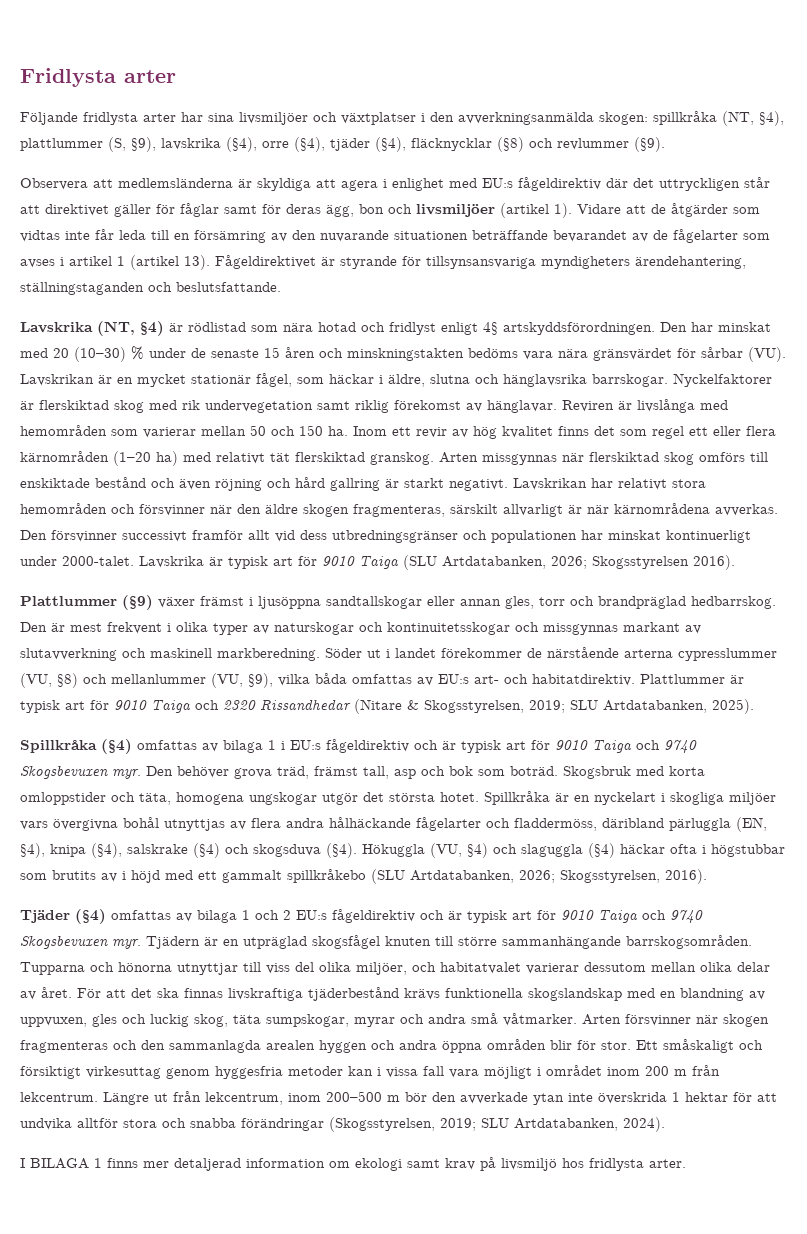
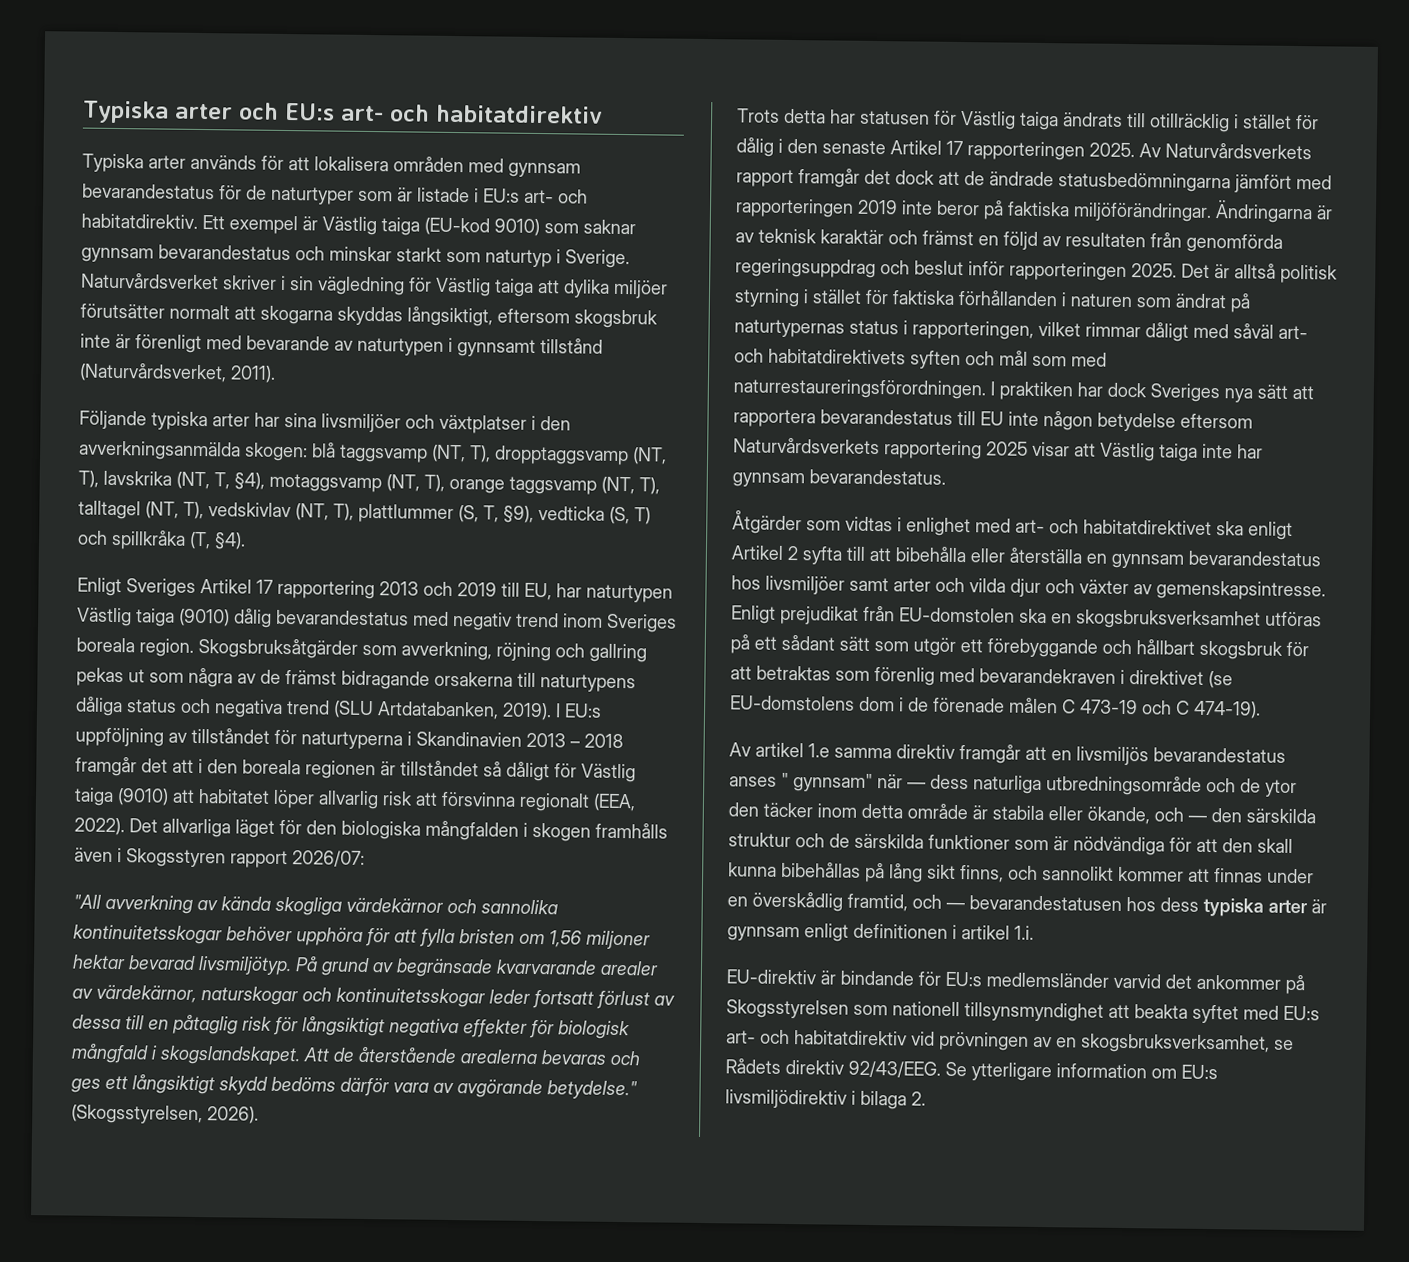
[20,68,176,87] Fridlysta arter -> [82,100,603,124] [82,153,581,178] [82,183,588,205] [81,213,636,237] [81,244,630,269] [81,272,668,299] [80,303,658,329] [80,333,603,357] [79,362,276,383] Typiska arter och EU:s art- och habitatdirektiv // Typiska arter används för att lokalisera områden med gynnsam bevarandestatus för de naturtyper som är listade i EU:s art- och habitatdirektiv. Ett exempel är Västlig taiga (EU-kod 9010) som saknar gynnsam bevarandestatus och minskar starkt som naturtyp i Sverige. Naturvårdsverket skriver i sin vägledning för Västlig taiga att dylika miljöer förutsätter normalt att skogarna skyddas långsiktigt, eftersom skogsbruk inte är förenligt med bevarande av naturtypen i gynnsamt tillstånd (Naturvårdsverket, 2011).
[83,112,138,125] fridlysta -> [151,411,208,431] typiska
[653,111,784,126] [20,137,665,152] [20,177,770,191] [20,203,760,218] [20,229,770,243] [20,255,746,270] [20,282,281,295] [20,321,771,336] [20,346,786,362] [20,373,772,387] [20,399,728,413] [20,425,776,439] [20,451,768,466] [20,477,706,491] [20,503,778,517] [20,530,751,543] [20,555,735,570] [20,595,776,610] [20,622,701,635] [20,647,777,661] [20,673,744,688] [20,699,754,714] [20,739,697,754] [20,765,705,779] [20,791,776,805] [20,817,767,832] [20,843,785,858] [20,869,707,884] [20,909,703,924] [20,935,752,949] [20,962,770,975] [20,987,765,1001] [20,1013,769,1027] [20,1039,763,1053] [20,1065,720,1079] [20,1091,777,1105] [20,1117,665,1132] [20,1157,686,1171] spillkråka (NT, §4), plattlummer (S, §9), lavskrika (§4), orre (§4), tjäder (§4), fläcknycklar (§8) och revlummer (§9). // Observera att medlemsländerna är skyldiga att agera i enlighet med EU:s fågeldirektiv där det uttryckligen står att direktivet gäller för fåglar samt för deras ägg, bon och livsmiljöer (artikel 1). Vidare att de åtgärder som vidtas inte får leda till en försämring av den nuvarande situationen beträffande bevarandet av de fågelarter som avses i artikel 1 (artikel 13). Fågeldirektivet är styrande för tillsynsansvariga myndigheters ärendehantering, ställningstaganden och beslutsfattande. // Lavskrika (NT, §4) är rödlistad som nära hotad och fridlyst enligt 4§ artskyddsförordningen. Den har minskat med 20 (10–30) % under de senaste 15 åren och minskningstakten bedöms vara nära gränsvärdet för sårbar (VU). Lavskrikan är en mycket stationär fågel, som häckar i äldre, slutna och hänglavsrika barrskogar. Nyckelfaktorer är flerskiktad skog med rik undervegetation samt riklig förekomst av hänglavar. Reviren är livslånga med hemområden som varierar mellan 50 och 150 ha. Inom ett revir av hög kvalitet finns det som regel ett eller flera kärnområden (1–20 ha) med relativt tät flerskiktad granskog. Arten missgynnas när flerskiktad skog omförs till enskiktade bestånd och även röjning och hård gallring är starkt negativt. Lavskrikan har relativt stora hemområden och försvinner när den äldre skogen fragmenteras, särskilt allvarligt är när kärnområdena avverkas. Den försvinner successivt framför allt vid dess utbredningsgränser och populationen har minskat kontinuerligt under 2000-talet. Lavskrika är typisk art för 9010 Taiga (SLU Artdatabanken, 2026; Skogsstyrelsen 2016). // Plattlummer (§9) växer främst i ljusöppna sandtallskogar eller annan gles, torr och brandpräglad hedbarrskog. Den är mest frekvent i olika typer av naturskogar och kontinuitetsskogar och missgynnas markant av slutavverkning och maskinell markberedning. Söder ut i landet förekommer de närstående arterna cypresslummer (VU, §8) och mellanlummer (VU, §9), vilka båda omfattas av EU:s art- och habitatdirektiv. Plattlummer är typisk art för 9010 Taiga och 2320 Rissandhedar (Nitare & Skogsstyrelsen, 2019; SLU Artdatabanken, 2025). // Spillkråka (§4) omfattas av bilaga 1 i EU:s fågeldirektiv och är typisk art för 9010 Taiga och 9740 Skogsbevuxen myr. Den behöver grova träd, främst tall, asp och bok som boträd. Skogsbruk med korta omloppstider och täta, homogena ungskogar utgör det största hotet. Spillkråka är en nyckelart i skogliga miljöer vars övergivna bohål utnyttjas av flera andra hålhäckande fågelarter och fladdermöss, däribland pärluggla (EN, §4), knipa (§4), salskrake (§4) och skogsduva (§4). Hökuggla (VU, §4) och slaguggla (§4) häckar ofta i högstubbar som brutits av i höjd med ett gammalt spillkråkebo (SLU Artdatabanken, 2026; Skogsstyrelsen, 2016). // Tjäder (§4) omfattas av bilaga 1 och 2 EU:s fågeldirektiv och är typisk art för 9010 Taiga och 9740 Skogsbevuxen myr. Tjädern är en utpräglad skogsfågel knuten till större sammanhängande barrskogsområden. Tupparna och hönorna utnyttjar till viss del olika miljöer, och habitatvalet varierar dessutom mellan olika delar av året. För att det ska finnas livskraftiga tjäderbestånd krävs funktionella skogslandskap med en blandning av uppvuxen, gles och luckig skog, täta sumpskogar, myrar och andra små våtmarker. Arten försvinner när skogen fragmenteras och den sammanlagda arealen hyggen och andra öppna områden blir för stor. Ett småskaligt och försiktigt virkesuttag genom hyggesfria metoder kan i vissa fall vara möjligt i området inom 200 m från lekcentrum. Längre ut från lekcentrum, inom 200–500 m bör den avverkade ytan inte överskrida 1 hektar för att undvika alltför stora och snabba förändringar (Skogsstyrelsen, 2019; SLU Artdatabanken, 2024). // I BILAGA 1 finns mer detaljerad information om ekologi samt krav på livsmiljö hos fridlysta arter. -> [312,442,667,466] [78,470,660,495] [78,500,651,525] [77,529,246,550] [77,577,673,603] [77,607,677,633] [76,637,647,663] [76,667,636,693] [75,696,602,721] [75,727,623,750] [75,756,636,783] [74,787,636,812] [74,817,668,842] [74,847,365,869] [73,894,558,916] [73,924,651,950] [72,954,659,978] [72,984,675,1010] [72,1014,630,1040] [71,1043,641,1066] [71,1074,638,1100] [71,1104,259,1125] [737,108,1319,133] [736,137,1312,161] [736,168,1332,193] [735,198,1333,224] [735,228,1283,253] [735,258,1338,284] [734,288,1251,313] [734,319,1308,342] [734,348,1107,370] [733,378,1314,403] [733,409,1253,432] [733,437,1263,462] [732,469,946,488] [732,510,1293,540] [731,545,1321,569] [731,575,1326,601] [731,605,1322,630] [730,634,1309,660] [730,665,1233,689] [730,695,1261,719] [729,742,1286,766] [729,772,1297,798] [728,802,1316,825] [728,832,1293,856] [728,861,1314,884] [727,891,1327,917] [727,923,1034,942] [726,969,1305,995] [726,999,1320,1024] [726,1029,1294,1054] [725,1058,1218,1082] [725,1089,926,1110] blå taggsvamp (NT, T), dropptaggsvamp (NT, T), lavskrika (NT, T, §4), motaggsvamp (NT, T), orange taggsvamp (NT, T), talltagel (NT, T), vedskivlav (NT, T), plattlummer (S, T, §9), vedticka (S, T) och spillkråka (T, §4). // Enligt Sveriges Artikel 17 rapportering 2013 och 2019 till EU, har naturtypen Västlig taiga (9010) dålig bevarandestatus med negativ trend inom Sveriges boreala region. Skogsbruksåtgärder som avverkning, röjning och gallring pekas ut som några av de främst bidragande orsakerna till naturtypens dåliga status och negativa trend (SLU Artdatabanken, 2019). I EU:s uppföljning av tillståndet för naturtyperna i Skandinavien 2013 – 2018 framgår det att i den boreala regionen är tillståndet så dåligt för Västlig taiga (9010) att habitatet löper allvarlig risk att försvinna regionalt (EEA, 2022). Det allvarliga läget för den biologiska mångfalden i skogen framhålls även i Skogsstyren rapport 2026/07: // "All avverkning av kända skogliga värdekärnor och sannolika kontinuitetsskogar behöver upphöra för att fylla bristen om 1,56 miljoner hektar bevarad livsmiljötyp. På grund av begränsade kvarvarande arealer av värdekärnor, naturskogar och kontinuitetsskogar leder fortsatt förlust av dessa till en påtaglig risk för långsiktigt negativa effekter för biologisk mångfald i skogslandskapet. Att de återstående arealerna bevaras och ges ett långsiktigt skydd bedöms därför vara av avgörande betydelse." (Skogsstyrelsen, 2026). // Trots detta har statusen för Västlig taiga ändrats till otillräcklig i stället för dålig i den senaste Artikel 17 rapporteringen 2025. Av Naturvårdsverkets rapport framgår det dock att de ändrade statusbedömningarna jämfört med rapporteringen 2019 inte beror på faktiska miljöförändringar. Ändringarna är av teknisk karaktär och främst en följd av resultaten från genomförda regeringsuppdrag och beslut inför rapporteringen 2025. Det är alltså politisk styrning i stället för faktiska förhållanden i naturen som ändrat på naturtypernas status i rapporteringen, vilket rimmar dåligt med såväl art- och habitatdirektivets syften och mål som med naturrestaureringsförordningen. I praktiken har dock Sveriges nya sätt att rapportera bevarandestatus till EU inte någon betydelse eftersom Naturvårdsverkets rapportering 2025 visar att Västlig taiga inte har gynnsam bevarandestatus. // Åtgärder som vidtas i enlighet med art- och habitatdirektivet ska enligt Artikel 2 syfta till att bibehålla eller återställa en gynnsam bevarandestatus hos livsmiljöer samt arter och vilda djur och växter av gemenskapsintresse. Enligt prejudikat från EU-domstolen ska en skogsbruksverksamhet utföras på ett sådant sätt som utgör ett förebyggande och hållbart skogsbruk för att betraktas som förenlig med bevarandekraven i direktivet (se EU-domstolens dom i de förenade målen C 473-19 och C 474-19). // Av artikel 1.e samma direktiv framgår att en livsmiljös bevarandestatus anses " gynnsam" när — dess naturliga utbredningsområde och de ytor den täcker inom detta område är stabila eller ökande, och — den särskilda struktur och de särskilda funktioner som är nödvändiga för att den skall kunna bibehållas på lång sikt finns, och sannolikt kommer att finnas under en överskådlig framtid, och — bevarandestatusen hos dess typiska arter är gynnsam enligt definitionen i artikel 1.i. // EU-direktiv är bindande för EU:s medlemsländer varvid det ankommer på Skogsstyrelsen som nationell tillsynsmyndighet att beakta syftet med EU:s art- och habitatdirektiv vid prövningen av en skogsbruksverksamhet, se Rådets direktiv 92/43/EEG. Se ytterligare information om EU:s livsmiljödirektiv i bilaga 2.

